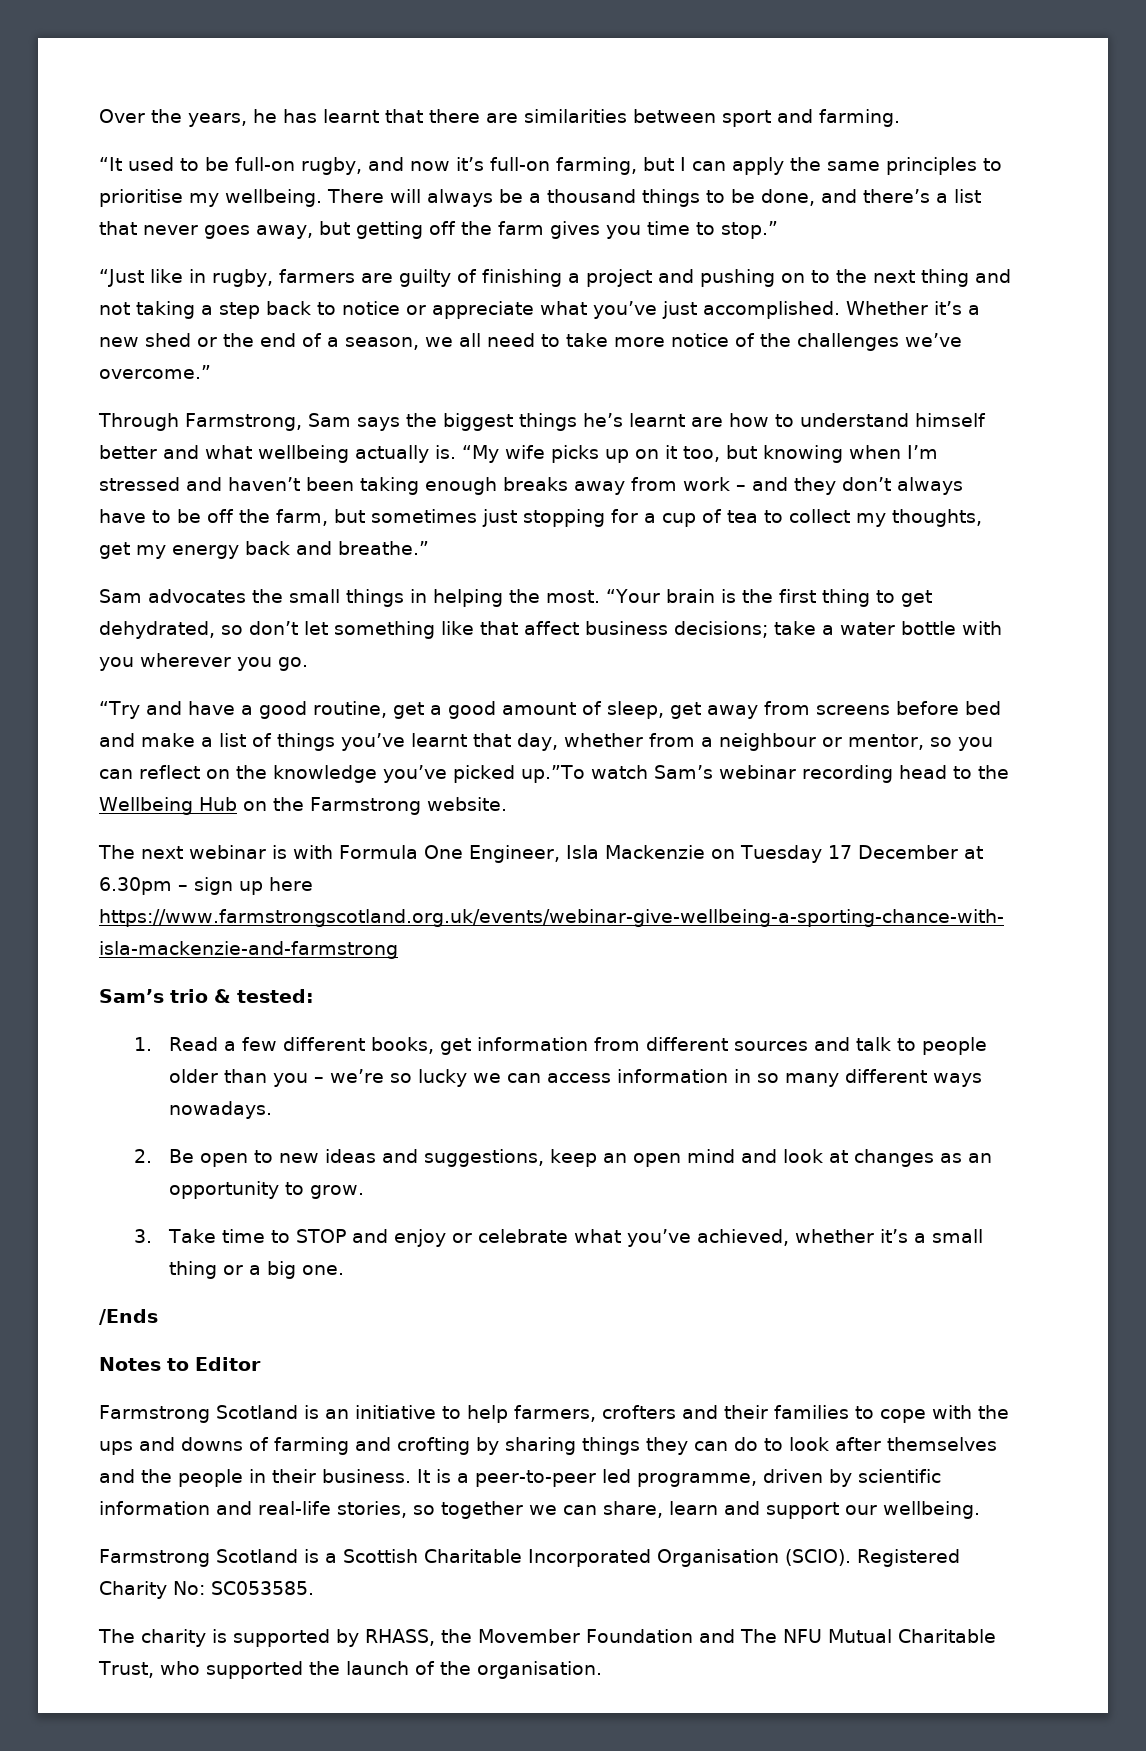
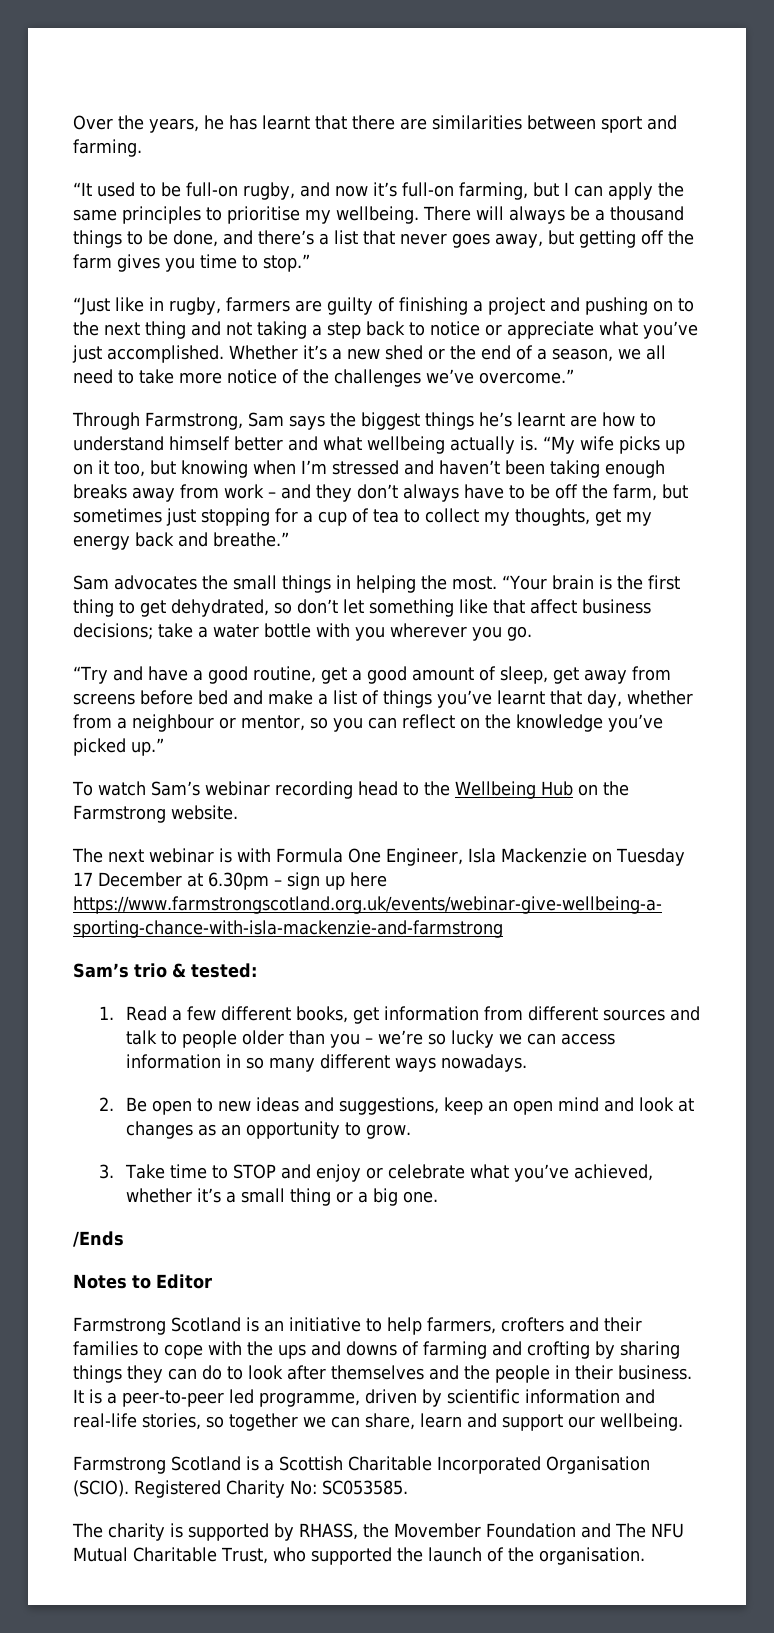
[520,765,585,783] up.”To -> [131,738,164,756] [72,781,93,796] up.” // To

